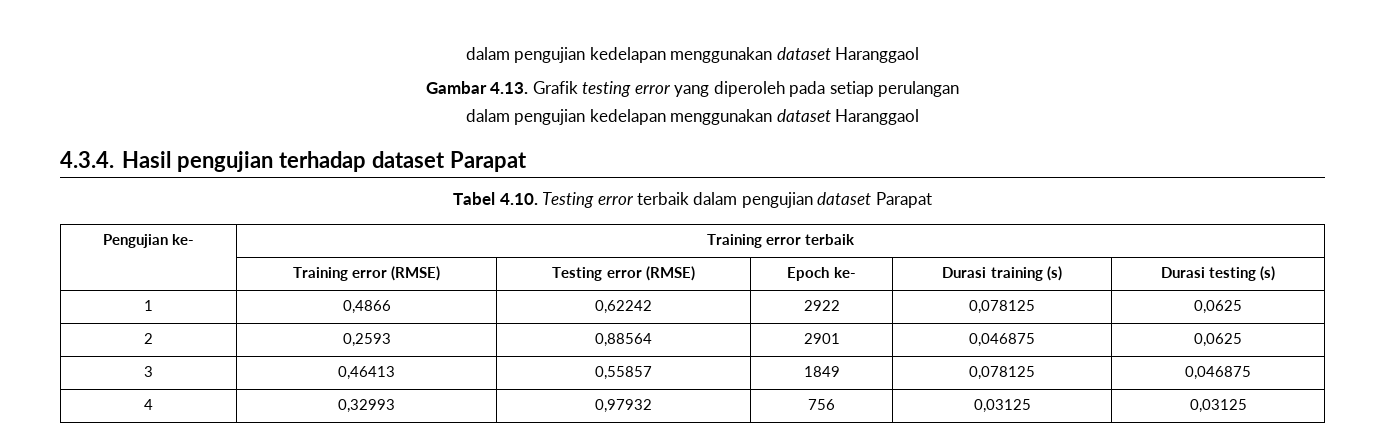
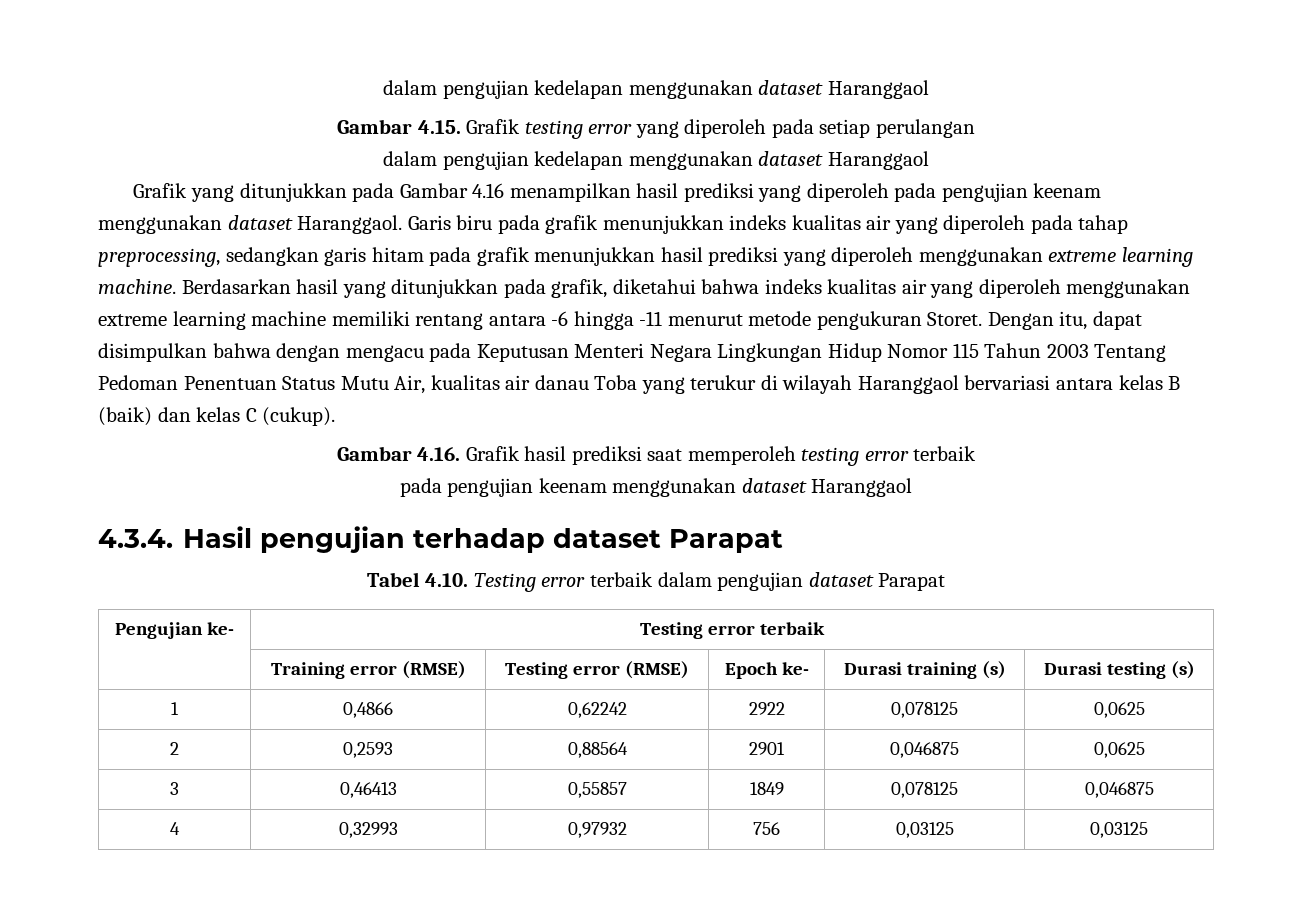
[490,82,529,94] 4.13. -> [417,120,461,134] 4.15.
(920, 117) none -> [133,183,1102,202] [98,215,1129,234] [98,247,1193,267] [98,279,1191,298] [98,311,1143,330] [98,343,1167,362] [98,375,1181,394] [98,407,336,426] [336,446,977,466] [399,478,913,497] // Grafik yang ditunjukkan pada Gambar 4.16 menampilkan hasil prediksi yang diperoleh pada pengujian keenam menggunakan dataset Haranggaol. Garis biru pada grafik menunjukkan indeks kualitas air yang diperoleh pada tahap preprocessing, sedangkan garis hitam pada grafik menunjukkan hasil prediksi yang diperoleh menggunakan extreme learning machine. Berdasarkan hasil yang ditunjukkan pada grafik, diketahui bahwa indeks kualitas air yang diperoleh menggunakan extreme learning machine memiliki rentang antara -6 hingga -11 menurut metode pengukuran Storet. Dengan itu, dapat disimpulkan bahwa dengan mengacu pada Keputusan Menteri Negara Lingkungan Hidup Nomor 115 Tahun 2003 Tentang Pedoman Penentuan Status Mutu Air, kualitas air danau Toba yang terukur di wilayah Haranggaol bervariasi antara kelas B (baik) dan kelas C (cukup). // Gambar 4.16. Grafik hasil prediksi saat memperoleh testing error terbaik // pada pengujian keenam menggunakan dataset Haranggaol
[706,234,762,248] Training -> [640,622,704,639] Testing

